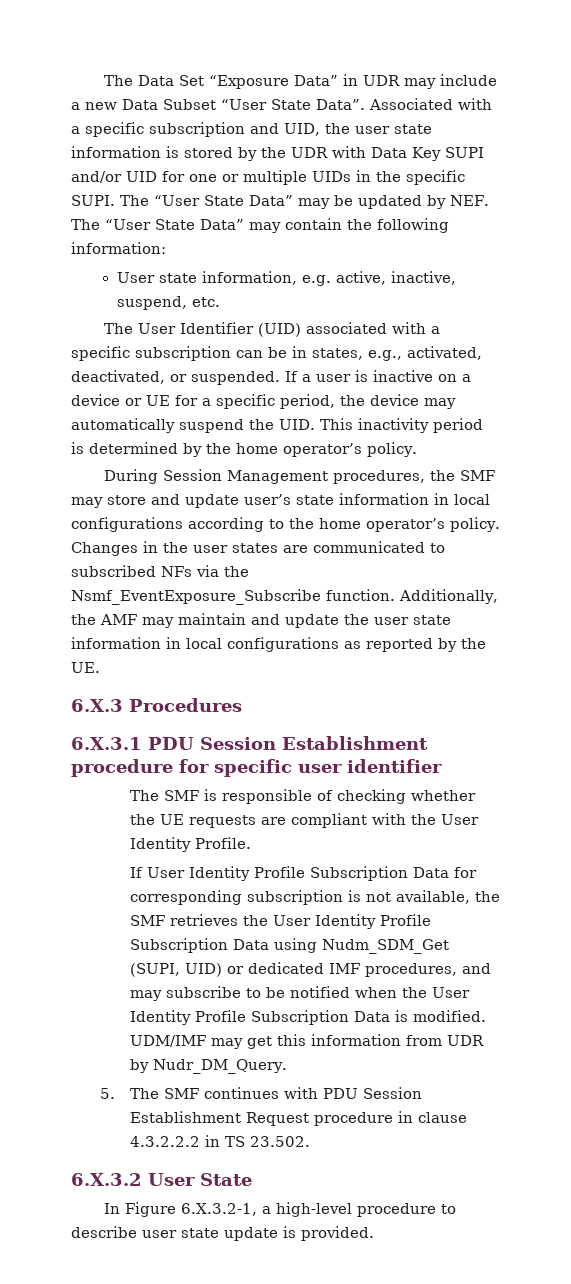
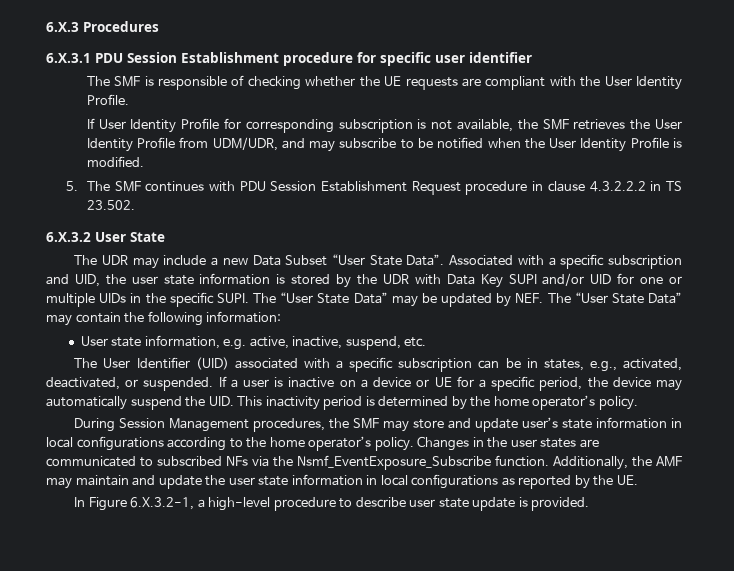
[103,74,358,89] The Data Set “Exposure Data” in -> [46,21,159,32] [46,52,532,66] [86,75,683,90] [86,94,129,105] [86,118,682,133] [86,137,683,152] [86,156,144,167] [66,181,683,195] [86,200,135,210] [46,232,165,242] [74,255,98,265] 6.X.3 Procedures // 6.X.3.1 PDU Session Establishment procedure for specific user identifier // The SMF is responsible of checking whether the UE requests are compliant with the User Identity Profile. // If User Identity Profile for corresponding subscription is not available, the SMF retrieves the User Identity Profile from UDM/UDR, and may subscribe to be notified when the User Identity Profile is modified. // 5. The SMF continues with PDU Session Establishment Request procedure in clause 4.3.2.2.2 in TS 23.502. // 6.X.3.2 User State // The
[71,698,242,712] [71,736,428,750] [71,759,442,777] [129,789,476,804] [129,813,479,828] [129,837,251,852] [129,866,477,881] [129,890,500,905] [129,914,431,929] [129,938,449,954] [129,962,491,977] [129,986,470,1001] [129,1010,486,1025] [129,1034,484,1049] [129,1059,287,1074] [100,1087,422,1099] [129,1111,467,1126] [129,1135,310,1147] [71,1173,252,1186] // 6.X.3 Procedures // 6.X.3.1 PDU Session Establishment procedure for specific user identifier // The SMF is responsible of checking whether the UE requests are compliant with the User Identity Profile. // If User Identity Profile Subscription Data for corresponding subscription is not available, the SMF retrieves the User Identity Profile Subscription Data using Nudm_SDM_Get (SUPI, UID) or dedicated IMF procedures, and may subscribe to be notified when the User Identity Profile Subscription Data is modified. UDM/IMF may get this information from UDR by Nudr_DM_Query. // 5. The SMF continues with PDU Session Establishment Request procedure in clause 4.3.2.2.2 in TS 23.502. // 6.X.3.2 User State -> (638, 480) none

